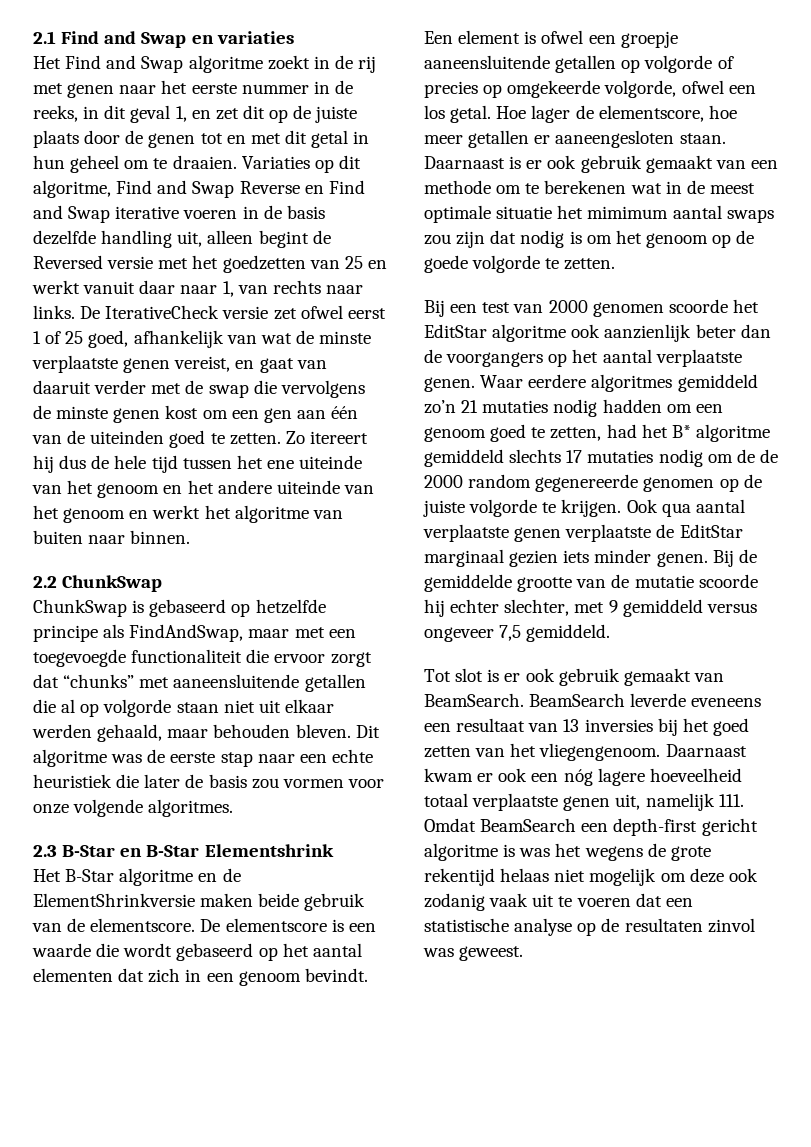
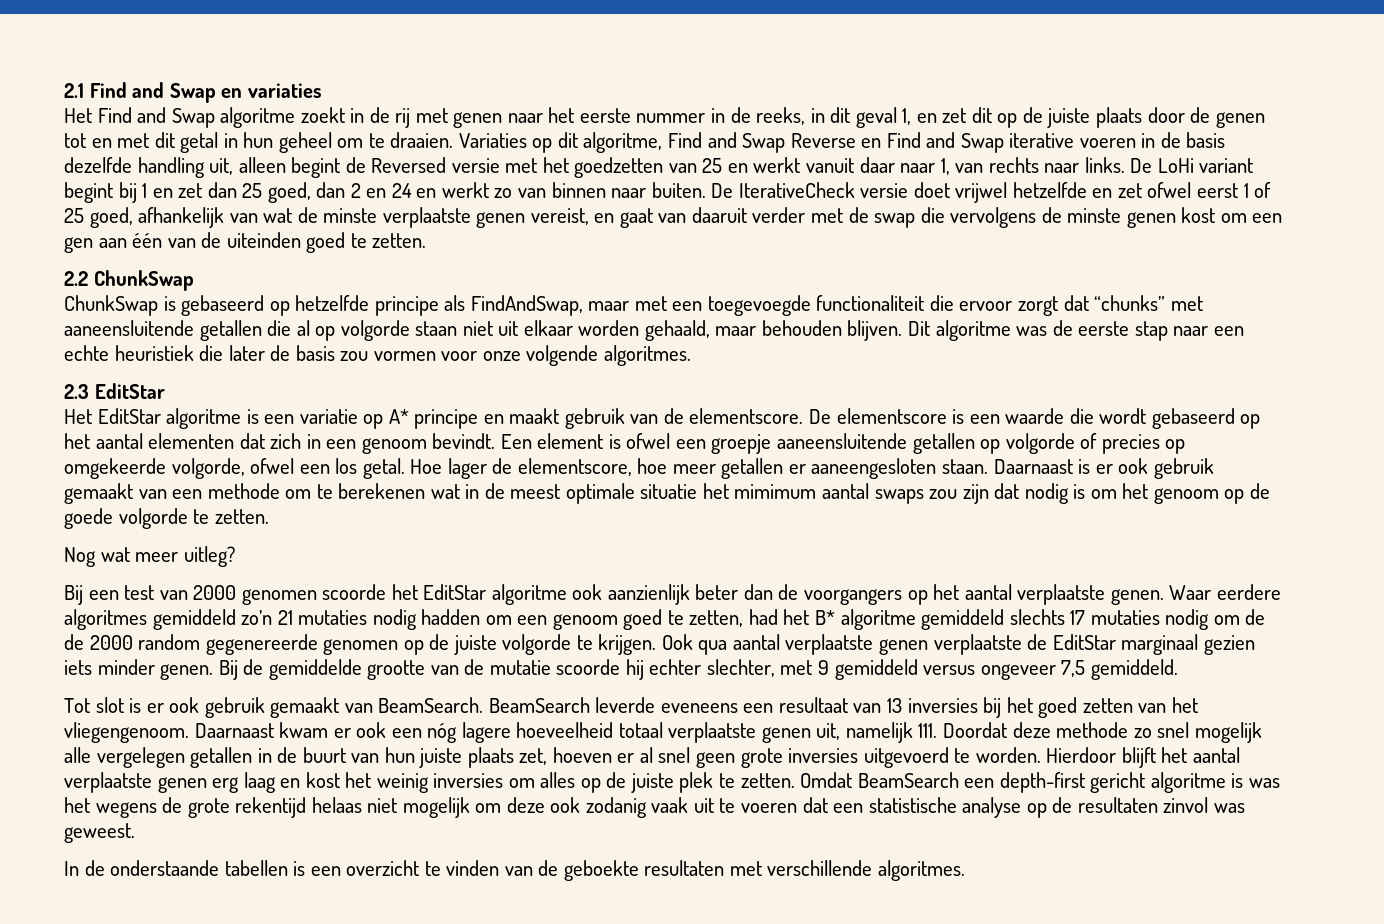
[105,305,269,319] IterativeCheck versie -> [1157,158,1254,173] [64,182,1113,203] LoHi variant begint bij 1 en zet dan 25 goed, dan 2 en 24 en werkt zo van binnen naar buiten. De IterativeCheck versie doet vrijwel hetzelfde en
[285,431,368,444] [33,455,363,473] [32,480,374,498] [33,505,343,523] [33,530,191,544] Zo itereert hij dus de hele tijd tussen het ene uiteinde van het genoom en het andere uiteinde van het genoom en werkt het algoritme van buiten naar binnen. -> (427, 240) none
[32,724,92,738] werden -> [578,320,640,336] worden
[295,724,351,738] bleven. -> [847,320,903,341] blijven.
[62,844,334,857] [33,868,241,886] [33,893,300,907] B-Star en B-Star Elementshrink // Het B-Star algoritme en de ElementShrinkversie maken beide -> [94,383,165,399] [64,408,560,429] EditStar // Het EditStar algoritme is een variatie op A* principe en maakt
(616, 264) none -> [64,546,235,567] // Nog wat meer uitleg?
(744, 800) none -> [943,722,1262,743] [64,747,1240,768] [64,772,795,793] Doordat deze methode zo snel mogelijk alle vergelegen getallen in de buurt van hun juiste plaats zet, hoeven er al snel geen grote inversies uitgevoerd te worden. Hierdoor blijft het aantal verplaatste genen erg laag en kost het weinig inversies om alles op de juiste plek te zetten.
(524, 953) none -> [64,860,966,881] // In de onderstaande tabellen is een overzicht te vinden van de geboekte resultaten met verschillende algoritmes.

